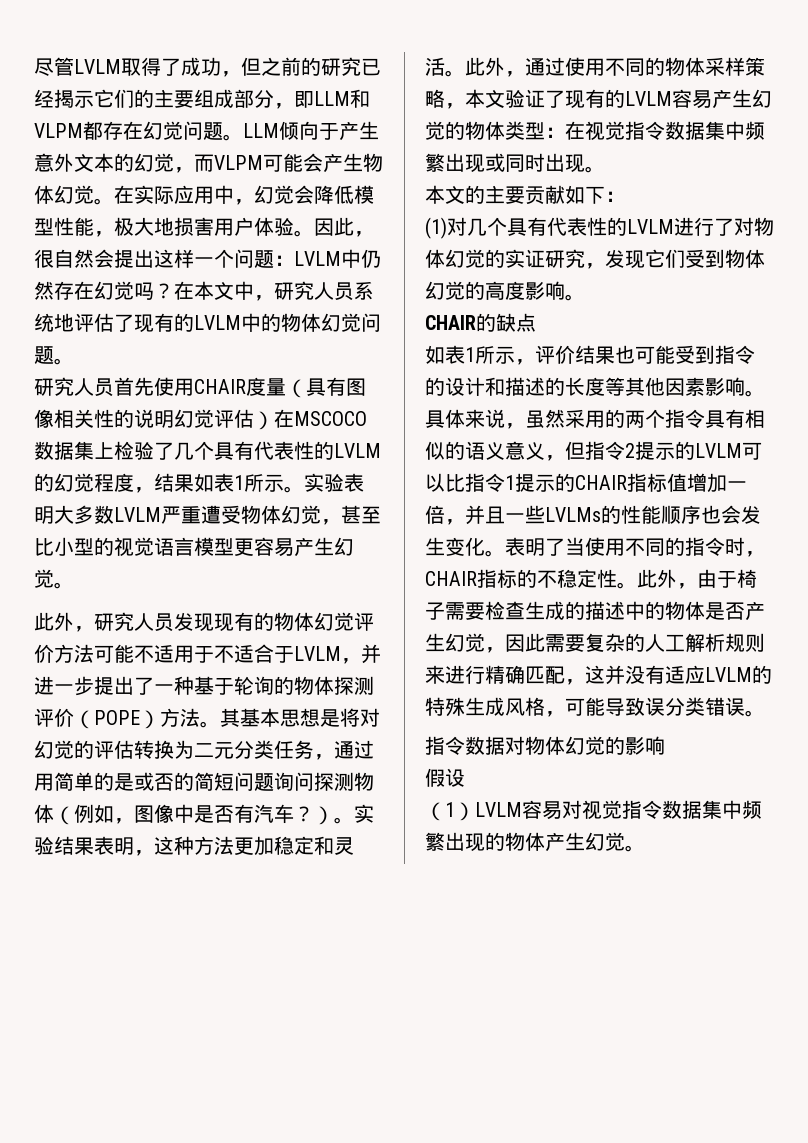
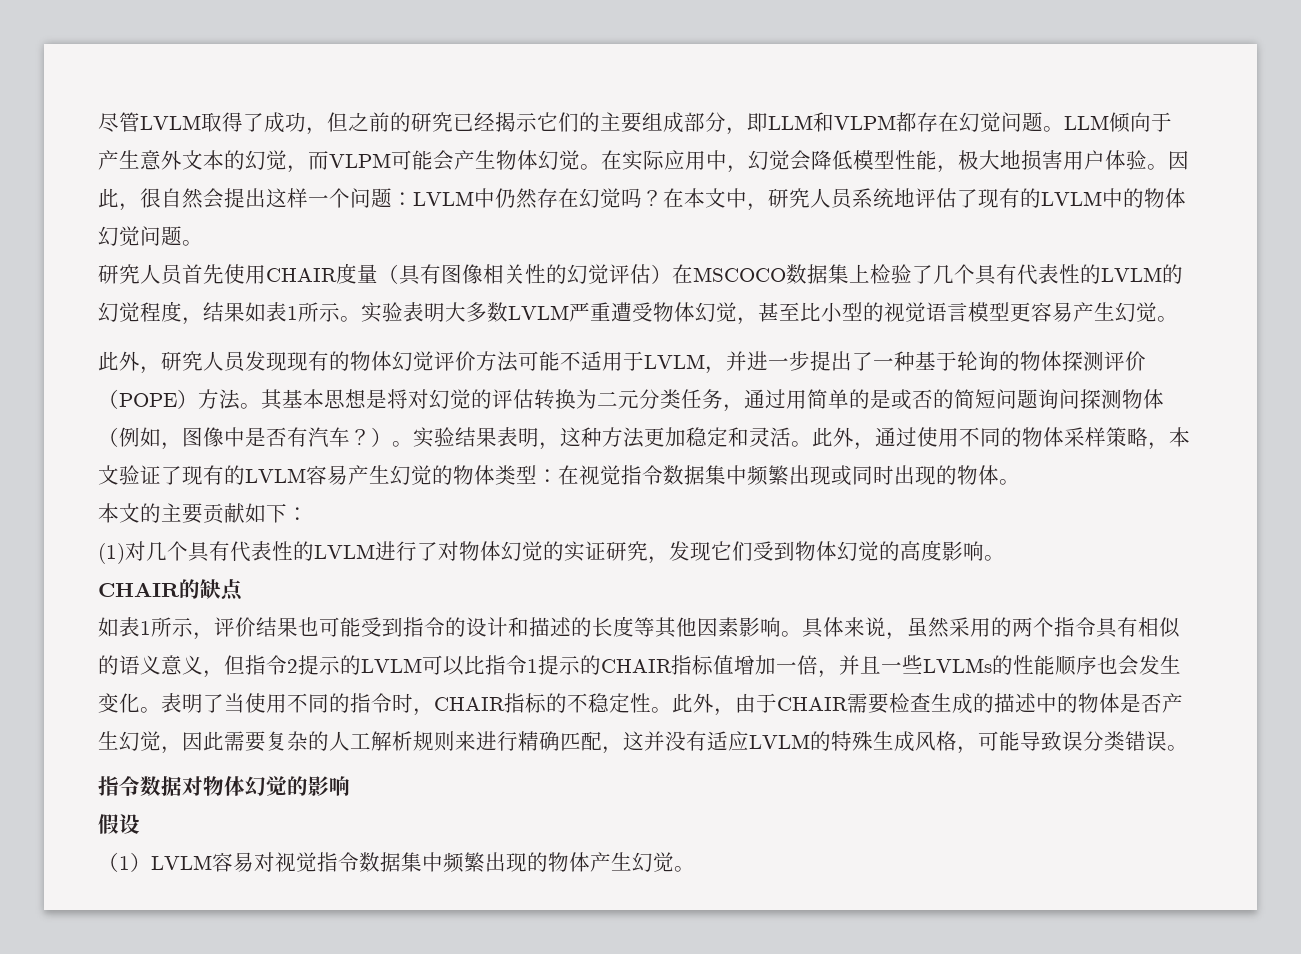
[134,409,174,428] 说明 -> (567, 274) none
[214,644,294,663] 不适合于 -> (644, 361) none
(585, 163) none -> [936,465,999,485] 的物体
[737,569,757,588] [425,602,445,620] 椅子 -> [777,697,848,711] CHAIR

